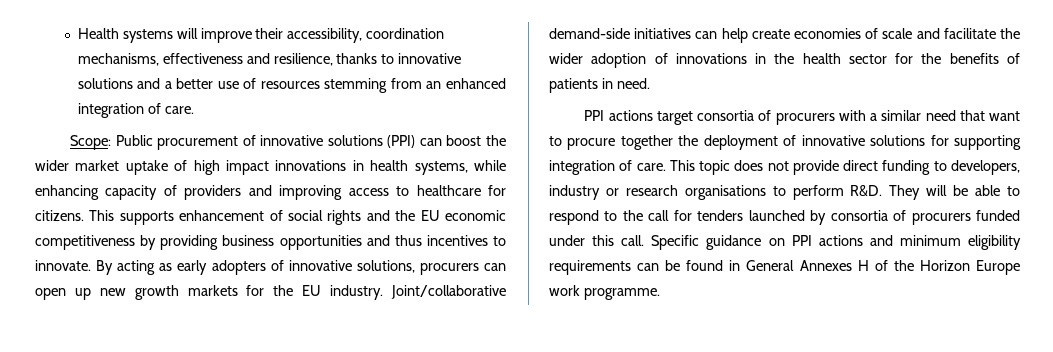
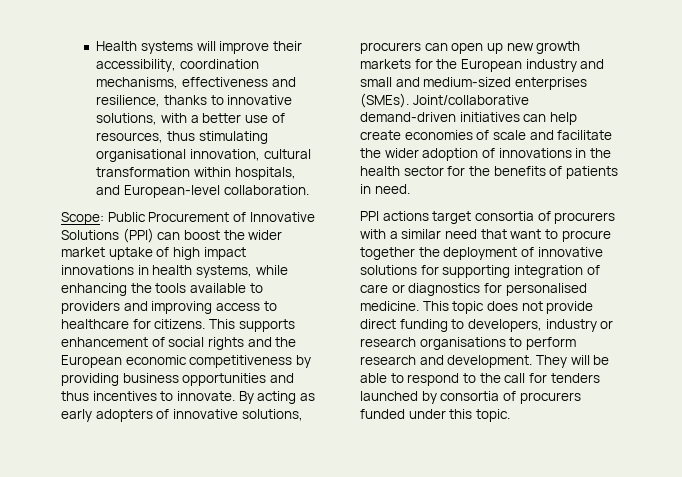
[77,78,161,89] solutions and -> [96,113,188,125] solutions, with
[260,78,506,93] [77,103,194,118] [70,135,383,150] resources stemming from an enhanced integration of care. // Scope: Public procurement of innovative solutions -> [96,131,268,144] [96,149,311,162] [96,167,296,180] [96,185,309,198] [61,212,315,225] [61,230,119,240] resources, thus stimulating organisational innovation, cultural transformation within hospitals, and European-level collaboration. // Scope: Public Procurement of Innovative Solutions
[105,185,177,200] capacity of -> [130,283,263,293] the tools available to
[420,210,440,221] EU -> [61,355,122,368] European
[302,285,507,300] [549,28,630,39] EU industry. Joint/collaborative demand-side -> [460,59,605,72] [360,77,587,90] [360,93,529,108] [360,112,456,122] European industry and small and medium-sized enterprises (SMEs). Joint/collaborative demand-driven
[636,163,666,171] care. -> [360,283,587,296] [360,301,419,311] care or diagnostics for personalised medicine.
[850,185,883,196] R&D. -> [360,355,533,368] research and development.
[621,235,1022,250] [549,260,1020,275] [549,285,660,300] call. Specific guidance on PPI actions and minimum eligibility requirements can be found in General Annexes H of the Horizon Europe work programme. -> [475,409,510,422] topic.

